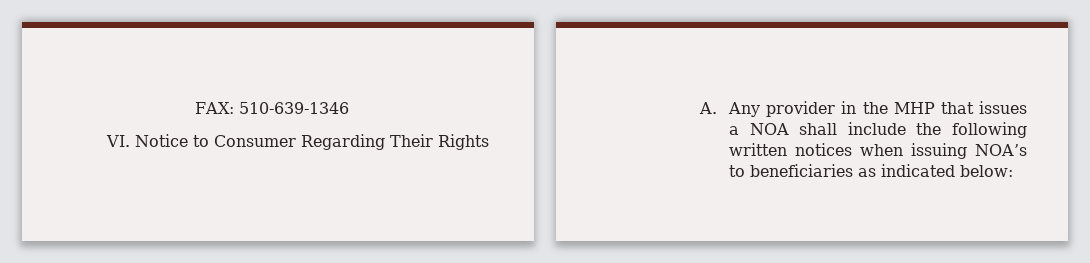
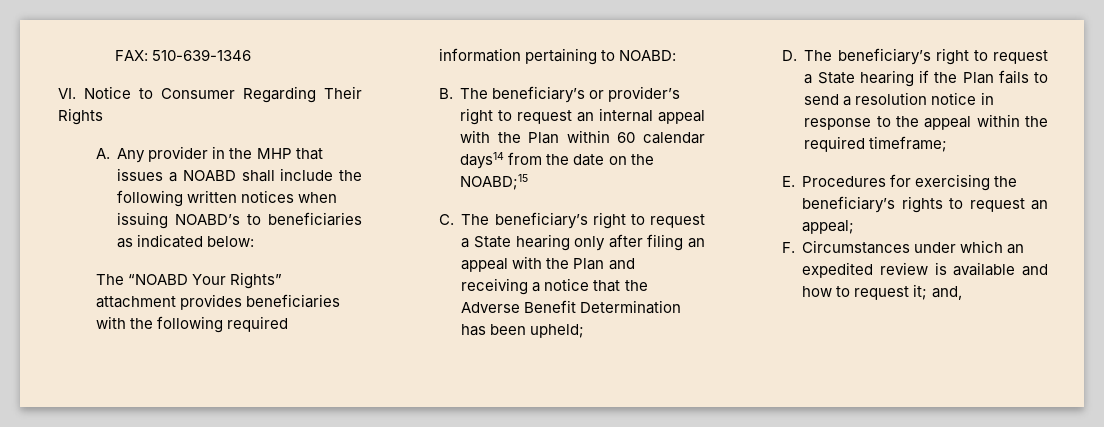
[749,123,789,135] NOA -> [182,170,236,181] NOABD
[975,144,1028,156] NOA’s -> [175,214,241,225] NOABD’s
(1014, 171) none -> [95,272,282,289] [95,294,340,310] [95,316,288,333] [438,48,676,65] [438,86,681,103] [460,108,705,125] [460,130,705,144] [460,152,654,169] [460,174,529,190] [438,212,705,229] [461,234,705,251] [461,256,635,272] [461,278,648,295] [461,300,682,314] [461,324,585,338] [781,48,1048,65] [804,70,1048,87] [804,92,994,106] [804,114,1048,130] [804,136,948,152] [781,174,1018,191] [802,196,1048,213] [802,220,855,234] [781,240,1025,254] [802,262,1048,278] [802,284,962,300] // The “NOABD Your Rights” attachment provides beneficiaries with the following required information pertaining to NOABD: // B. The beneficiary’s or provider’s right to request an internal appeal with the Plan within 60 calendar days14 from the date on the NOABD;15 // C. The beneficiary’s right to request a State hearing only after filing an appeal with the Plan and receiving a notice that the Adverse Benefit Determination has been upheld; // D. The beneficiary’s right to request a State hearing if the Plan fails to send a resolution notice in response to the appeal within the required timeframe; // E. Procedures for exercising the beneficiary’s rights to request an appeal; // F. Circumstances under which an expedited review is available and how to request it; and,

